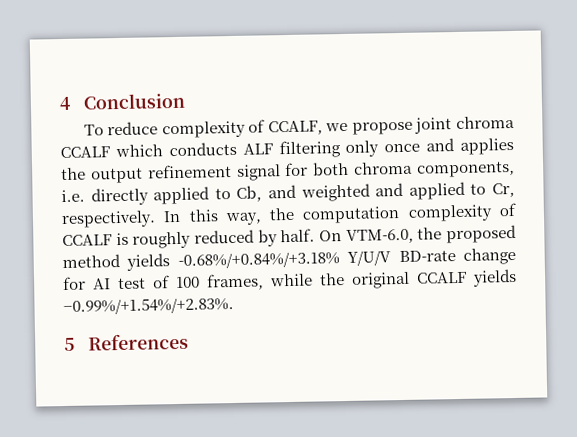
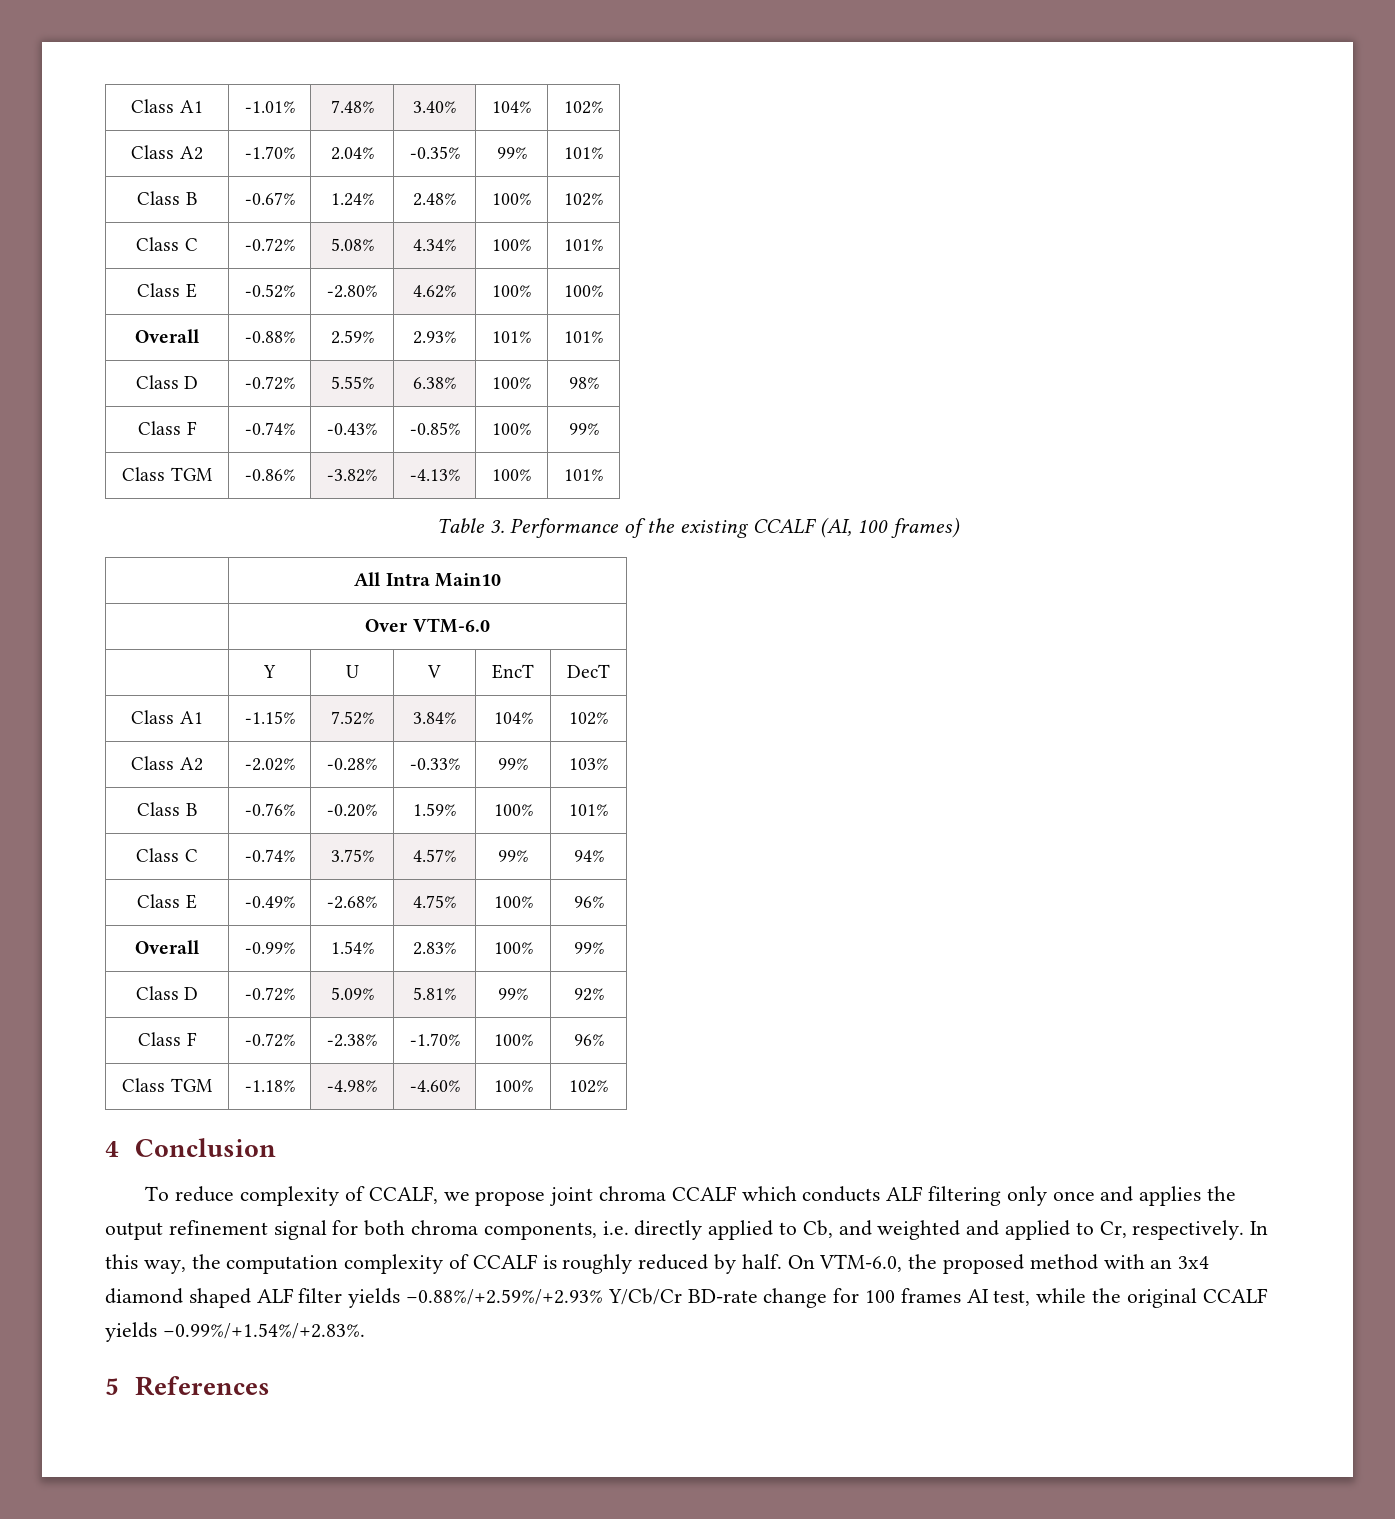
(59, 103) none -> [131,99,203,113] [244,101,295,113] [330,100,374,113] [413,101,456,113] [492,101,531,113] [564,101,603,114] [131,145,203,160] [244,146,295,159] [330,147,374,160] [409,146,460,159] [496,147,527,159] [564,147,603,159] [137,191,197,205] [244,192,295,205] [330,193,374,206] [413,193,456,206] [492,193,531,205] [564,193,603,206] [136,237,198,251] [244,238,295,252] [330,238,374,251] [413,239,456,251] [492,239,531,251] [564,239,603,251] [137,283,197,298] [244,284,295,298] [327,285,377,298] [413,285,456,298] [492,285,531,297] [564,285,603,297] [135,329,200,343] [244,331,295,343] [330,330,374,344] [413,331,456,344] [492,331,531,343] [564,331,603,343] [135,375,199,389] [244,376,295,390] [330,376,374,389] [413,377,456,389] [492,377,531,389] [568,377,599,389] [138,421,197,435] [244,422,295,435] [327,423,377,435] [409,422,460,435] [492,423,531,435] [568,423,599,435] [122,467,212,481] [244,469,295,481] [327,469,377,482] [409,469,460,481] [492,469,531,481] [564,469,603,481] [436,517,961,538] [354,572,501,587] [365,618,490,633] [263,665,276,678] [345,665,359,678] [427,665,441,678] [492,664,534,679] [567,664,610,678] [131,710,203,724] [244,711,295,724] [330,711,374,725] [413,712,456,724] [493,712,533,724] [569,712,608,725] [131,756,203,771] [244,758,295,771] [327,758,377,771] [409,758,460,770] [498,758,528,770] [569,758,608,770] [137,802,197,816] [244,803,295,816] [327,804,377,817] [413,803,456,816] [493,804,533,816] [569,804,608,816] [136,848,198,862] [244,849,295,862] [330,849,374,862] [413,849,456,862] [498,850,528,862] [573,850,604,862] [137,894,197,909] [244,896,295,908] [327,896,377,909] [413,895,456,908] [493,896,533,908] [573,896,604,908] [135,940,200,954] [244,942,295,954] [330,941,374,954] [413,942,456,955] [493,942,533,954] [573,942,604,954] [135,986,199,1000] [244,987,295,1001] [330,987,374,1000] [413,987,456,1000] [498,988,528,1000] [573,988,604,1001] [138,1032,197,1046] [244,1033,295,1047] [327,1034,377,1047] [409,1033,460,1046] [493,1034,533,1046] [573,1034,604,1046] [122,1078,212,1092] [244,1080,295,1092] [327,1080,377,1092] [409,1080,460,1092] [493,1080,533,1092] [569,1080,608,1093] Class A1 | -1.01% | 7.48% | 3.40% | 104% | 102% // Class A2 | -1.70% | 2.04% | -0.35% | 99% | 101% // Class B | -0.67% | 1.24% | 2.48% | 100% | 102% // Class C | -0.72% | 5.08% | 4.34% | 100% | 101% // Class E | -0.52% | -2.80% | 4.62% | 100% | 100% // Overall | -0.88% | 2.59% | 2.93% | 101% | 101% // Class D | -0.72% | 5.55% | 6.38% | 100% | 98% // Class F | -0.74% | -0.43% | -0.85% | 100% | 99% // Class TGM | -0.86% | -3.82% | -4.13% | 100% | 101% // Table 3. Performance of the existing CCALF (AI, 100 frames) // | All Intra Main10 // | Over VTM-6.0 // | Y | U | V | EncT | DecT // Class A1 | -1.15% | 7.52% | 3.84% | 104% | 102% // Class A2 | -2.02% | -0.28% | -0.33% | 99% | 103% // Class B | -0.76% | -0.20% | 1.59% | 100% | 101% // Class C | -0.74% | 3.75% | 4.57% | 99% | 94% // Class E | -0.49% | -2.68% | 4.75% | 100% | 96% // Overall | -0.99% | 1.54% | 2.83% | 100% | 99% // Class D | -0.72% | 5.09% | 5.81% | 99% | 92% // Class F | -0.72% | -2.38% | -1.70% | 100% | 96% // Class TGM | -1.18% | -4.98% | -4.60% | 100% | 102% //
[126,247,516,271] [63,273,264,291] yields -0.68%/+0.84%/+3.18% Y/U/V BD-rate change for AI test of 100 frames, -> [1103,1254,1210,1269] [105,1288,1031,1308] with an 3x4 diamond shaped ALF filter yields −0.88%/+2.59%/+2.93% Y/Cb/Cr BD-rate change for 100 frames AI test,

